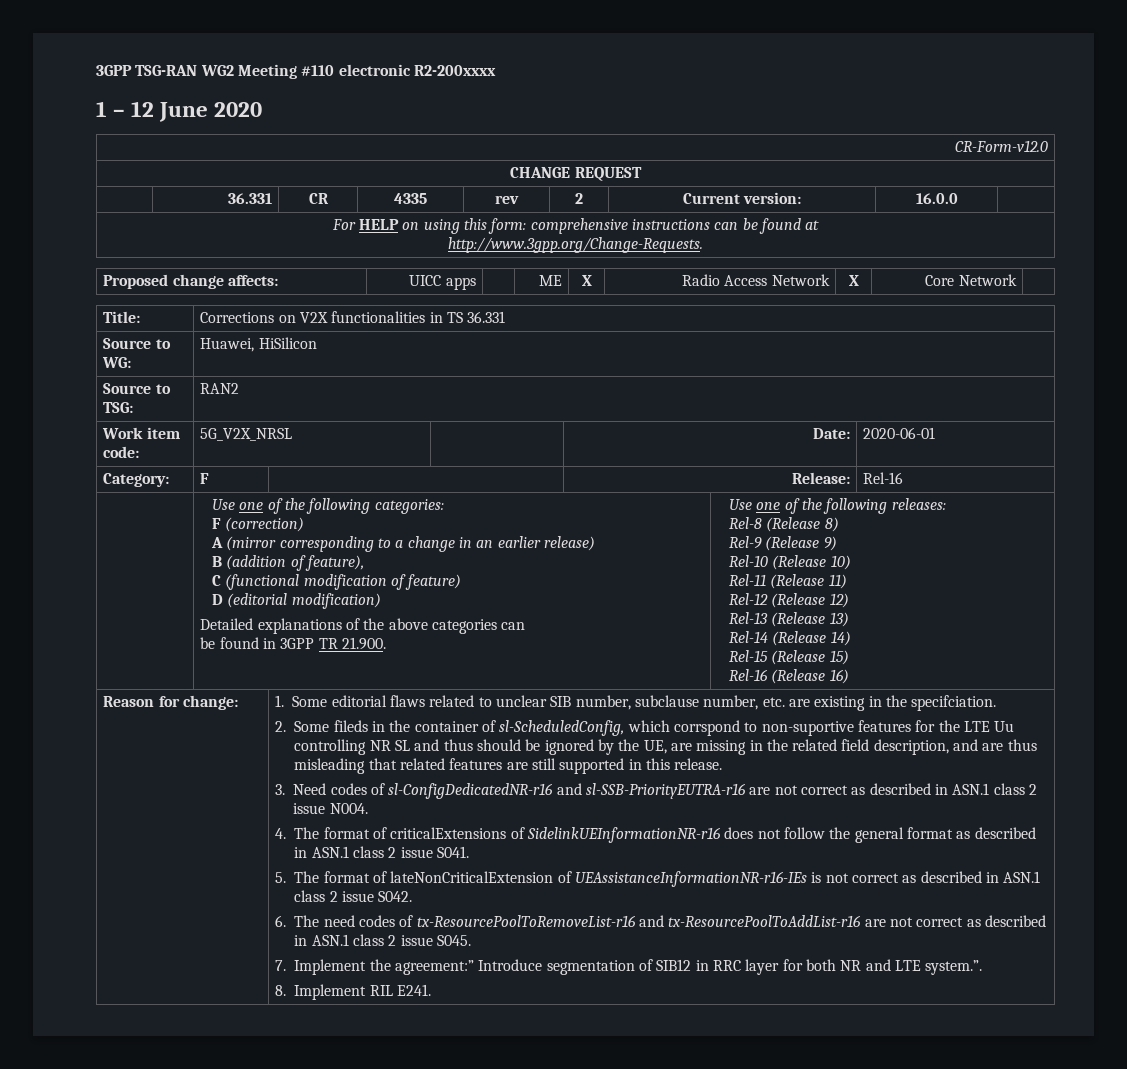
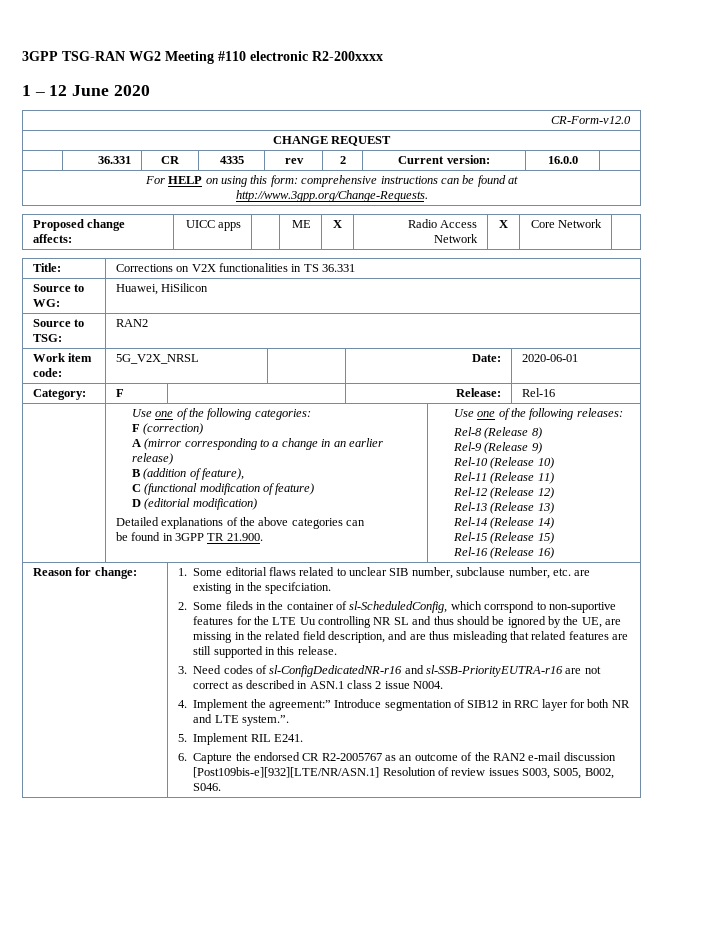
[294,827,1036,843] [294,846,469,858] [275,871,1041,887] [294,890,413,902] [275,915,1046,927] [294,934,471,946] [275,960,287,971] The format of criticalExtensions of SidelinkUEInformationNR-r16 does not follow the general format as described in ASN.1 class 2 issue S041. // 5. The format of lateNonCriticalExtension of UEAssistanceInformationNR-r16-IEs is not correct as described in ASN.1 class 2 issue S042. // 6. The need codes of tx-ResourcePoolToRemoveList-r16 and tx-ResourcePoolToAddList-r16 are not correct as described in ASN.1 class 2 issue S045. // 7. -> (187, 704) none
[275,985,287,996] 8. -> [177,734,187,742] 5.
(431, 990) none -> [177,752,616,764] [193,767,614,779] [193,783,222,791] // 6. Capture the endorsed CR R2-2005767 as an outcome of the RAN2 e-mail discussion [Post109bis-e][932][LTE/NR/ASN.1] Resolution of review issues S003, S005, B002, S046.

